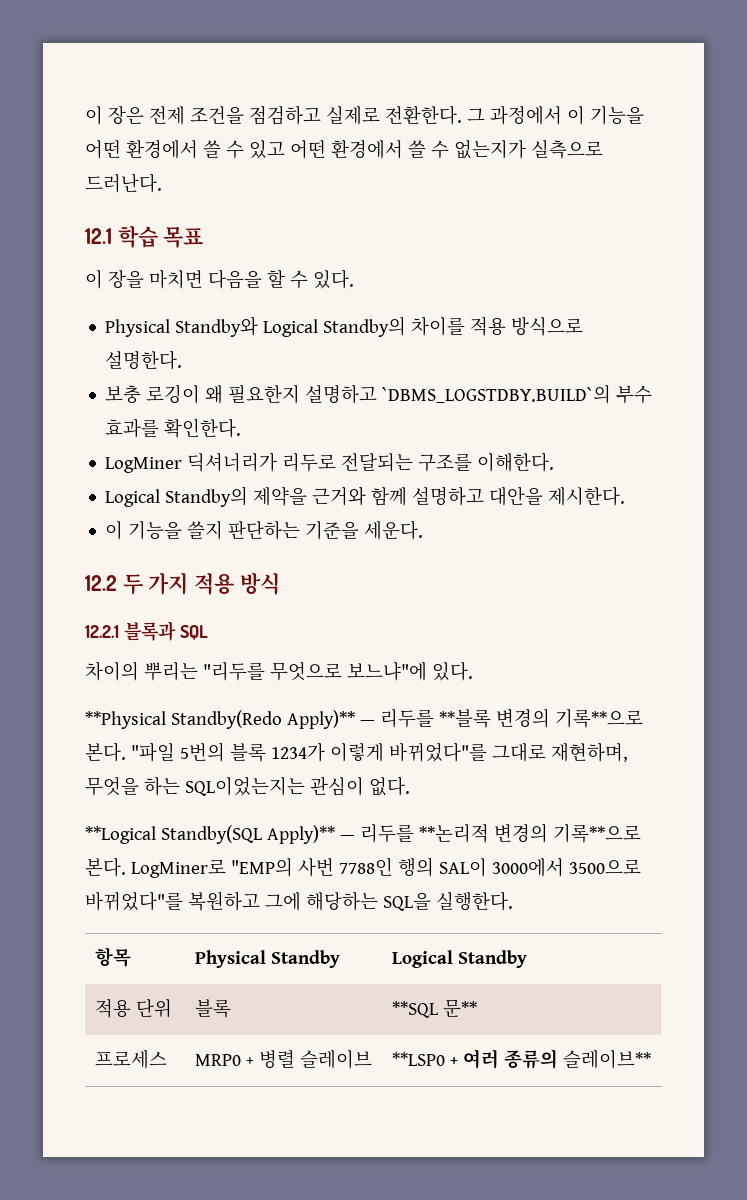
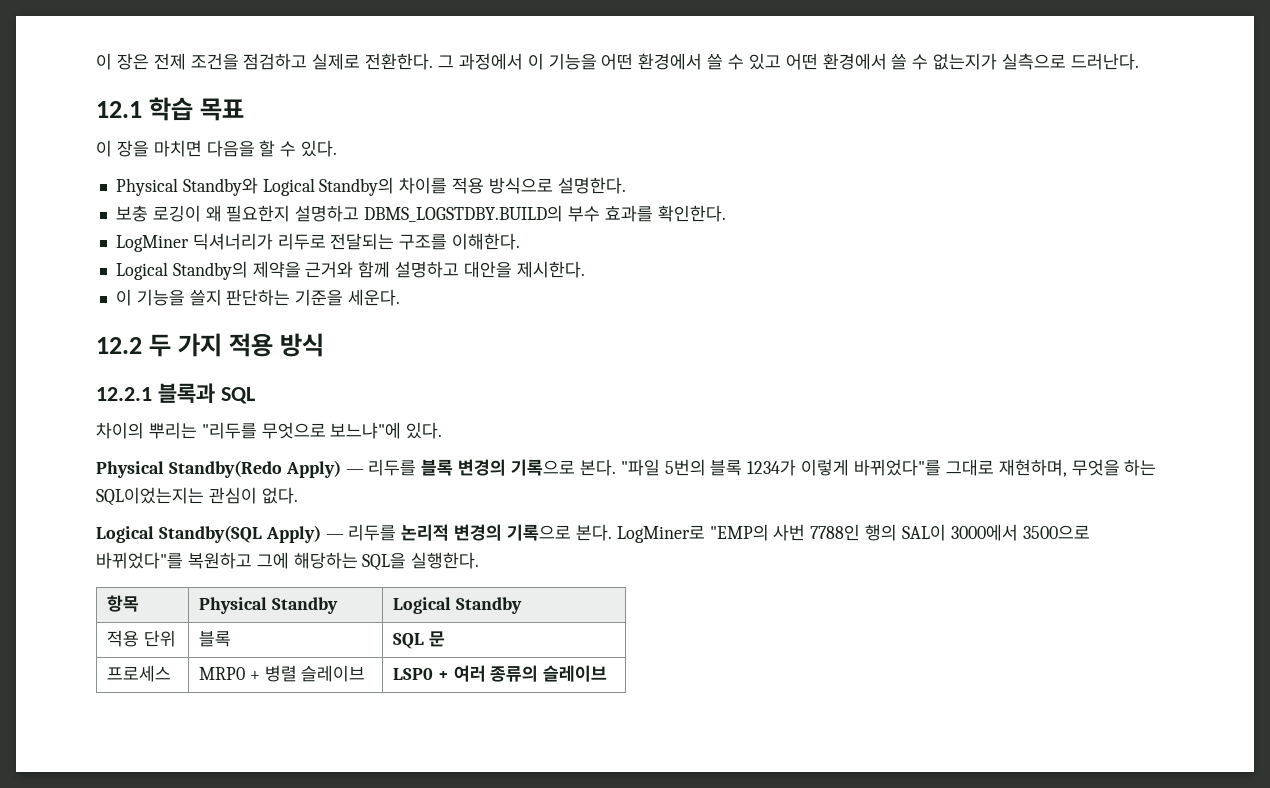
[382,384,612,404] `DBMS_LOGSTDBY.BUILD`의 -> [364,205,564,222] DBMS_LOGSTDBY.BUILD의
[85,708,643,729] **Physical Standby(Redo Apply)** — 리두를 **블록 변경의 기록**으로 -> [96,459,576,478] Physical Standby(Redo Apply) — 리두를 블록 변경의 기록으로
[85,823,641,844] **Logical Standby(SQL Apply)** — 리두를 **논리적 변경의 기록**으로 -> [96,524,572,543] Logical Standby(SQL Apply) — 리두를 논리적 변경의 기록으로
[392,999,478,1018] **SQL 문** -> [392,631,445,649] SQL 문
[392,1052,446,1066] **LSP0 -> [392,668,433,680] LSP0
[563,1050,652,1069] 슬레이브** -> [543,665,608,682] 슬레이브

